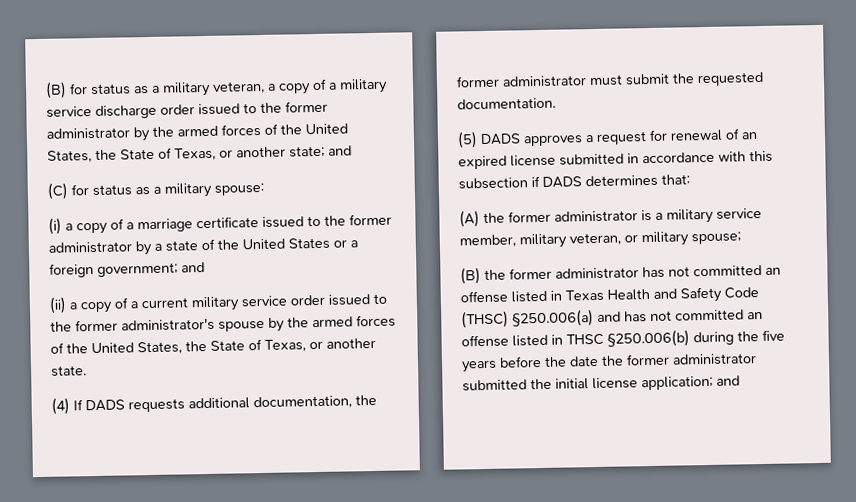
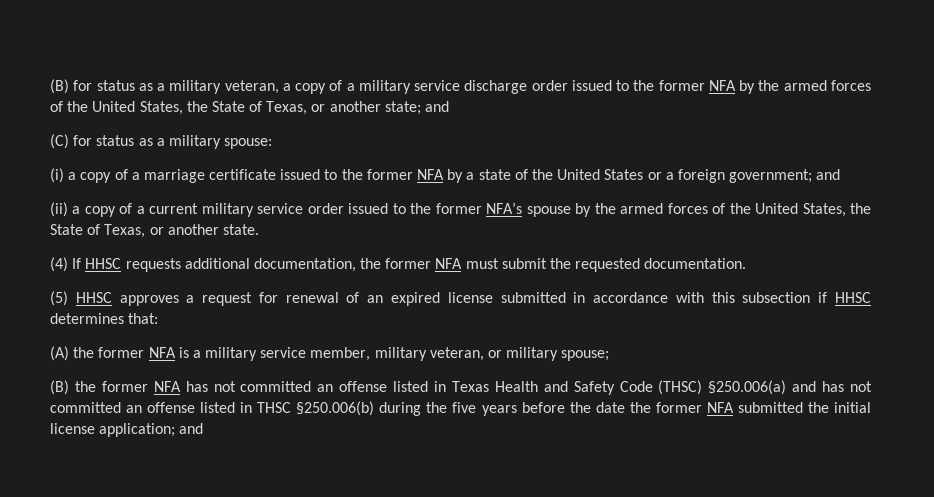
[46,127,130,140] administrator -> [708,80,736,91] NFA
[48,241,132,254] administrator -> [417,169,445,180] NFA
[121,317,215,332] administrator's -> [486,202,523,214] NFA’s
[85,399,125,412] DADS -> [85,258,122,269] HHSC
[502,75,587,88] administrator -> [435,258,463,269] NFA
[480,133,521,146] DADS -> [75,292,112,303] HHSC
[542,176,582,188] DADS -> [835,292,872,303] HHSC
[554,210,638,223] administrator -> [148,347,176,358] NFA
[555,267,639,280] administrator -> [153,381,181,392] NFA
[672,353,757,366] administrator -> [706,402,734,413] NFA

